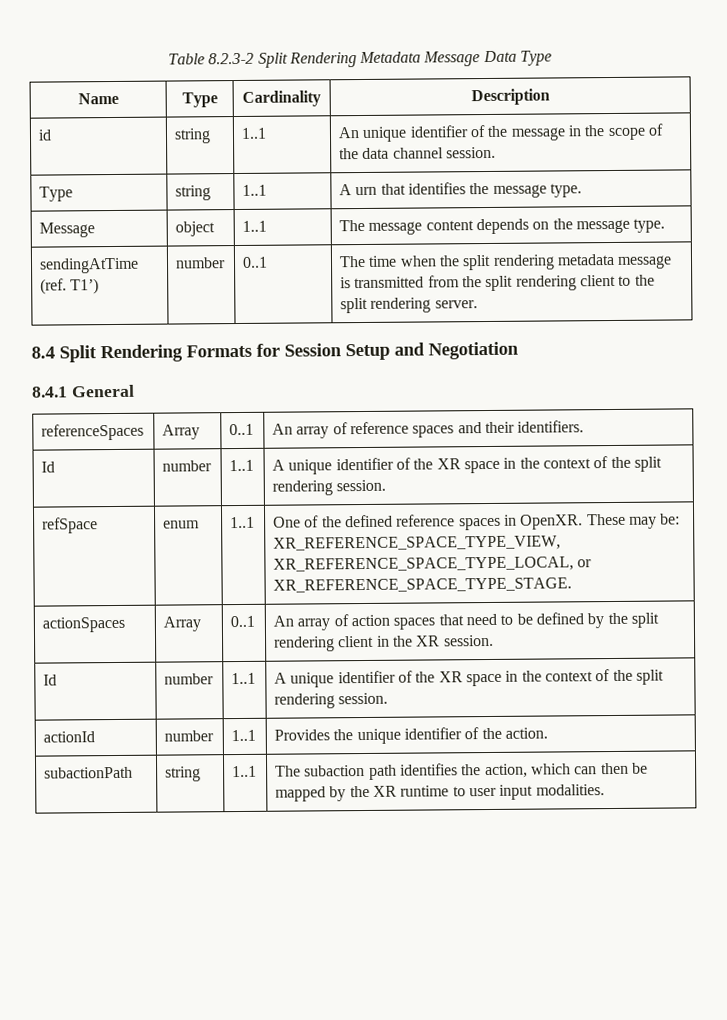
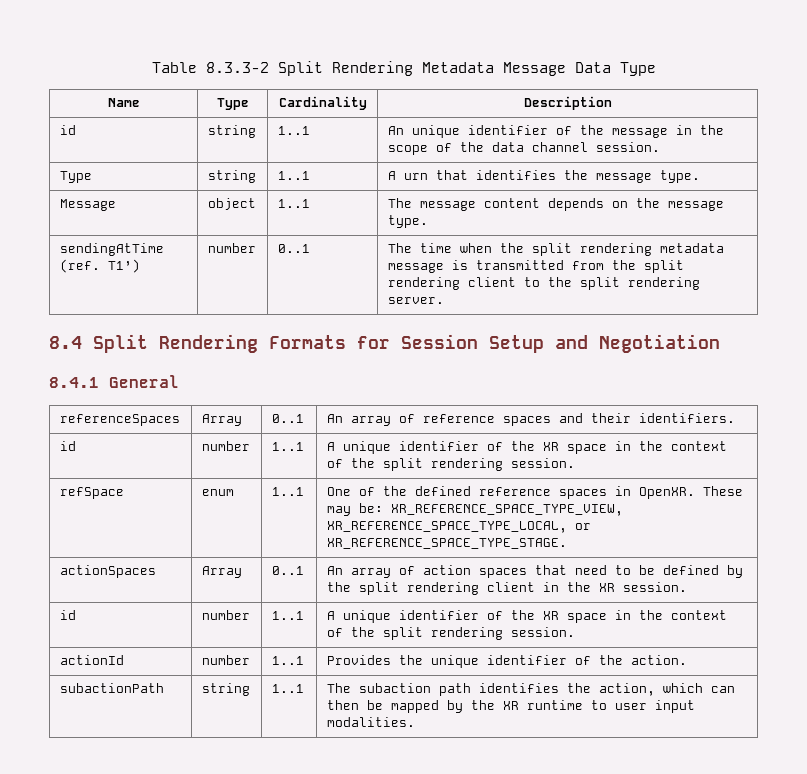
[208,52,255,65] 8.2.3-2 -> [205,62,269,73] 8.3.3-2
[41,461,56,473] Id -> [59,441,76,451] id
[43,674,58,686] Id -> [59,610,76,620] id

